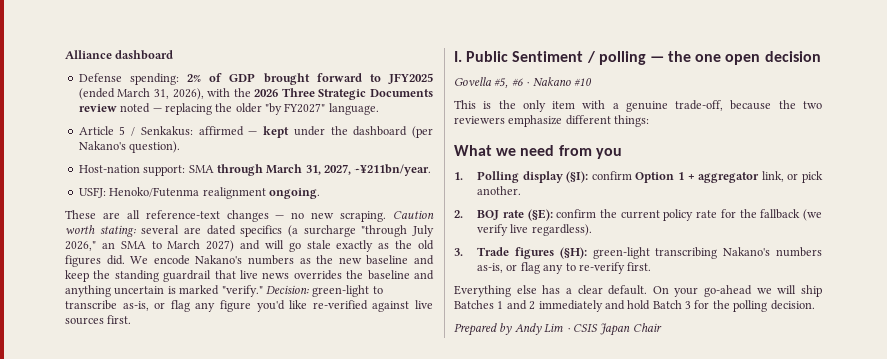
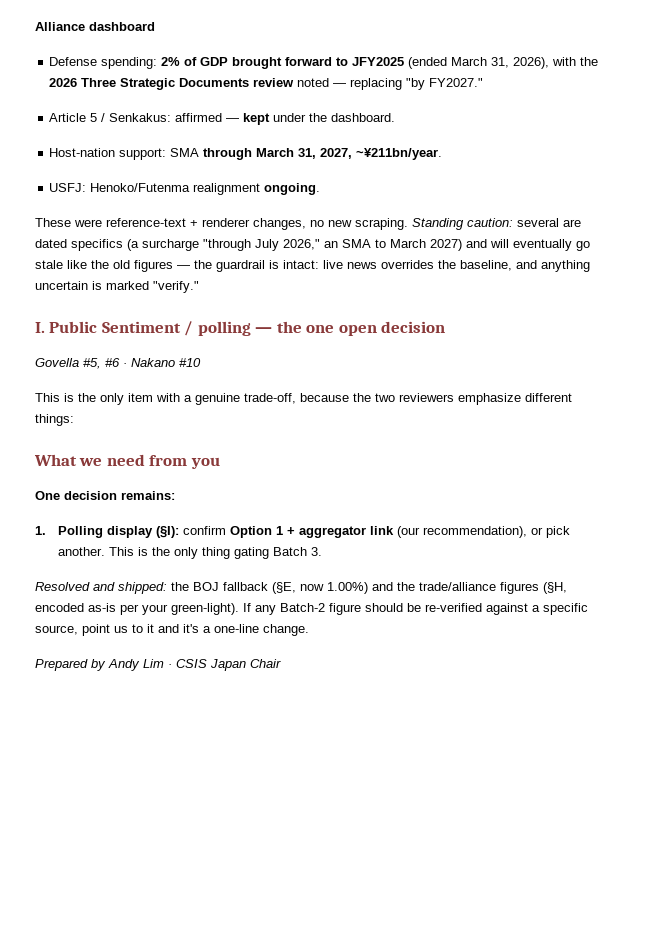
[215,103,379,115] the older "by FY2027" language. -> [406,78,484,90] "by FY2027."
[353,126,434,138] [78,141,181,153] dashboard (per Nakano's question). -> [331,113,396,122] dashboard.
[102,210,434,222] [65,225,136,237] are all reference-text changes — no new scraping. Caution worth stating: -> [74,218,513,230] were reference-text + renderer changes, no new scraping. Standing caution:
(284, 244) none -> [513,239,572,251] eventually
[336,240,390,252] exactly as -> [67,260,87,269] like
[106,255,435,265] [65,270,236,282] did. We encode Nakano's numbers as the new baseline and keep the standing guardrail that -> [177,260,319,272] — the guardrail is intact:
[367,270,410,280] baseline -> [460,260,512,271] baseline,
[265,285,383,297] [65,300,433,312] [65,315,132,325] Decision: green-light to transcribe as-is, or flag any figure you'd like re-verified against live sources first. -> (199, 287) none
(622, 153) none -> [35,491,175,500] // One decision remains:
[761,171,784,182] link, -> [369,526,527,538] link (our recommendation),
[454,209,823,221] [477,224,592,236] [454,247,822,259] [477,262,652,274] [454,285,822,297] [454,300,815,312] // 2. BOJ rate (§E): confirm the current policy rate for the fallback (we verify live regardless). // 3. Trade figures (§H): green-light transcribing Nakano's numbers as-is, or flag any to re-verify first. // Everything else has a clear default. On your go-ahead we will ship Batches 1 and 2 immediately and hold Batch 3 for the polling decision. -> [108,547,322,559] [35,582,567,594] [35,603,588,615] [35,624,309,636] This is the only thing gating Batch 3. // Resolved and shipped: the BOJ fallback (§E, now 1.00%) and the trade/alliance figures (§H, encoded as-is per your green-light). If any Batch-2 figure should be re-verified against a specific source, point us to it and it's a one-line change.

